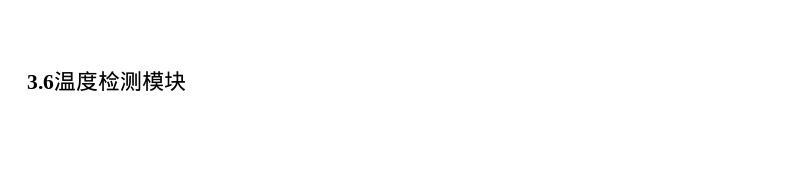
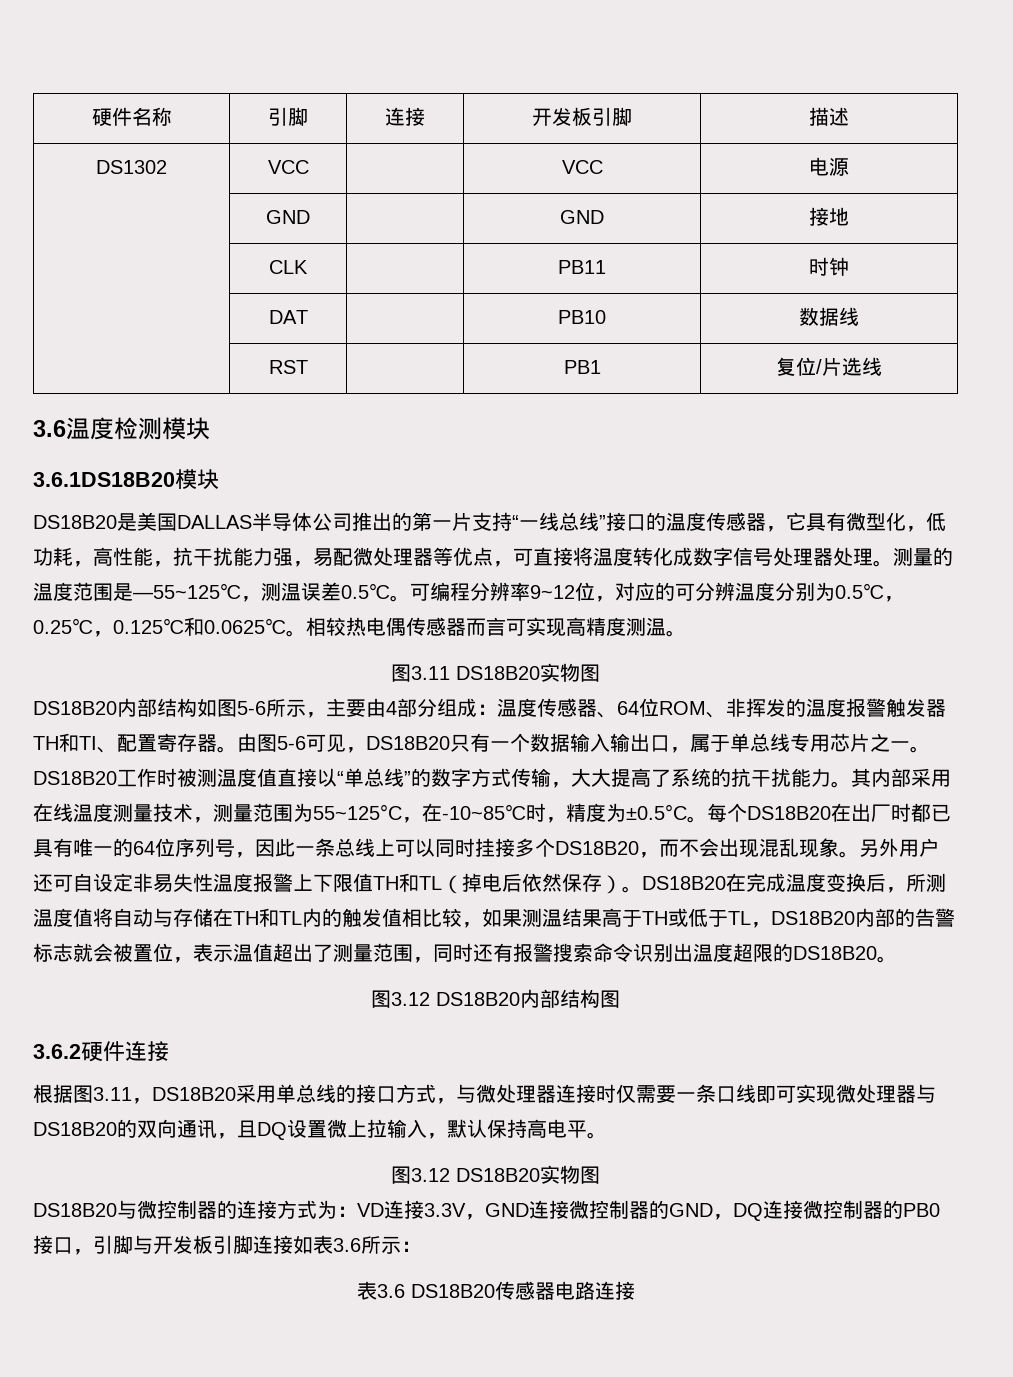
[27,71,186,92] 3.6温度检测模块 -> [91,107,172,127] [268,107,308,126] [385,107,425,126] [532,107,632,126] [809,107,849,126] [96,160,167,174] [267,160,309,174] [561,160,603,174] [809,157,849,176] [266,210,310,224] [560,210,604,224] [809,207,849,226] [269,260,308,274] [558,260,606,274] [809,257,849,276] [268,310,308,324] [558,310,606,324] [799,307,859,326] [268,360,308,374] [563,360,601,374] [776,357,882,376] [33,417,210,440] [33,469,219,489] [33,512,946,532] [33,547,953,567] [33,582,904,602] [33,617,686,637] [391,663,600,682] [33,698,946,718] [33,733,930,753] [33,768,951,788] [33,803,951,823] [33,838,939,858] [33,873,946,894] [33,908,955,928] [33,943,897,963] [371,989,620,1008] [33,1041,169,1062] [33,1084,936,1104] [33,1119,607,1140] [391,1165,600,1184] [33,1200,940,1221] [33,1235,421,1255] [356,1281,635,1300] 硬件名称 | 引脚 | 连接 | 开发板引脚 | 描述 // DS1302 | VCC | | VCC | 电源 // | GND | | GND | 接地 // | CLK | | PB11 | 时钟 // | DAT | | PB10 | 数据线 // | RST | | PB1 | 复位/片选线 // 3.6温度检测模块 // 3.6.1DS18B20模块 // DS18B20是美国DALLAS半导体公司推出的第一片支持“一线总线”接口的温度传感器，它具有微型化，低功耗，高性能，抗干扰能力强，易配微处理器等优点，可直接将温度转化成数字信号处理器处理。测量的温度范围是—55~125℃，测温误差0.5℃。可编程分辨率9~12位，对应的可分辨温度分别为0.5℃，0.25℃，0.125℃和0.0625℃。相较热电偶传感器而言可实现高精度测温。 // 图3.11 DS18B20实物图 // DS18B20内部结构如图5-6所示，主要由4部分组成：温度传感器、64位ROM、非挥发的温度报警触发器TH和TI、配置寄存器。由图5-6可见，DS18B20只有一个数据输入输出口，属于单总线专用芯片之一。DS18B20工作时被测温度值直接以“单总线”的数字方式传输，大大提高了系统的抗干扰能力。其内部采用在线温度测量技术，测量范围为55~125°C，在-10~85℃时，精度为±0.5°C。每个DS18B20在出厂时都已具有唯一的64位序列号，因此一条总线上可以同时挂接多个DS18B20，而不会出现混乱现象。另外用户还可自设定非易失性温度报警上下限值TH和TL（掉电后依然保存）。DS18B20在完成温度变换后，所测温度值将自动与存储在TH和TL内的触发值相比较，如果测温结果高于TH或低于TL，DS18B20内部的告警标志就会被置位，表示温值超出了测量范围，同时还有报警搜索命令识别出温度超限的DS18B20。 // 图3.12 DS18B20内部结构图 // 3.6.2硬件连接 // 根据图3.11，DS18B20采用单总线的接口方式，与微处理器连接时仅需要一条口线即可实现微处理器与DS18B20的双向通讯，且DQ设置微上拉输入，默认保持高电平。 // 图3.12 DS18B20实物图 // DS18B20与微控制器的连接方式为：VD连接3.3V，GND连接微控制器的GND，DQ连接微控制器的PB0接口，引脚与开发板引脚连接如表3.6所示： // 表3.6 DS18B20传感器电路连接

